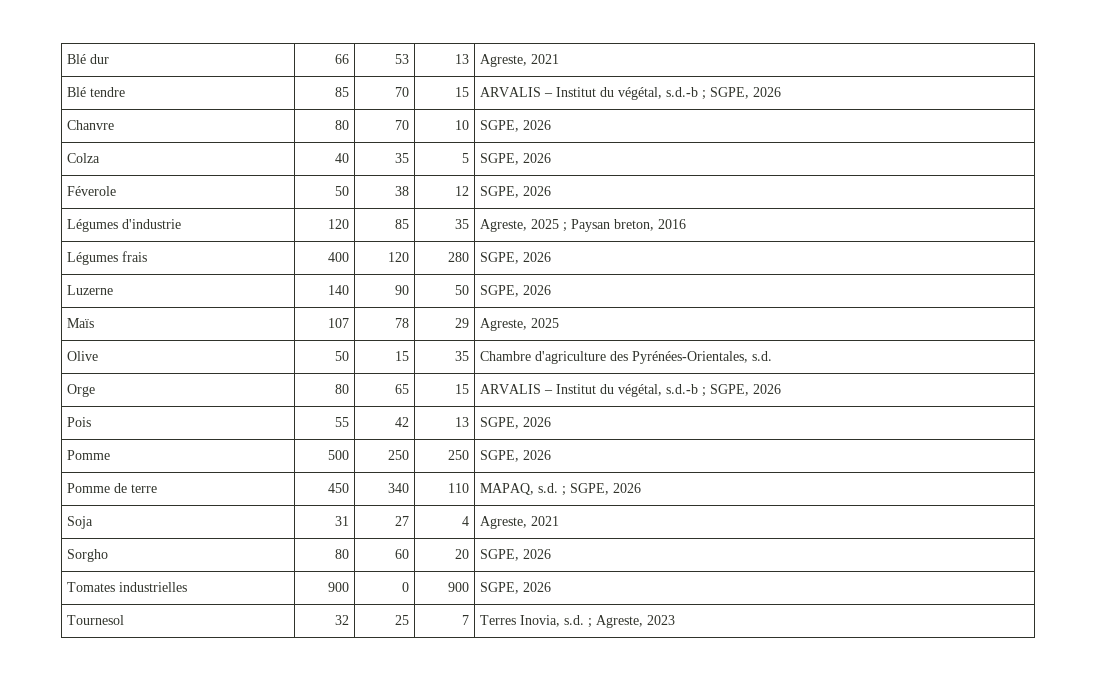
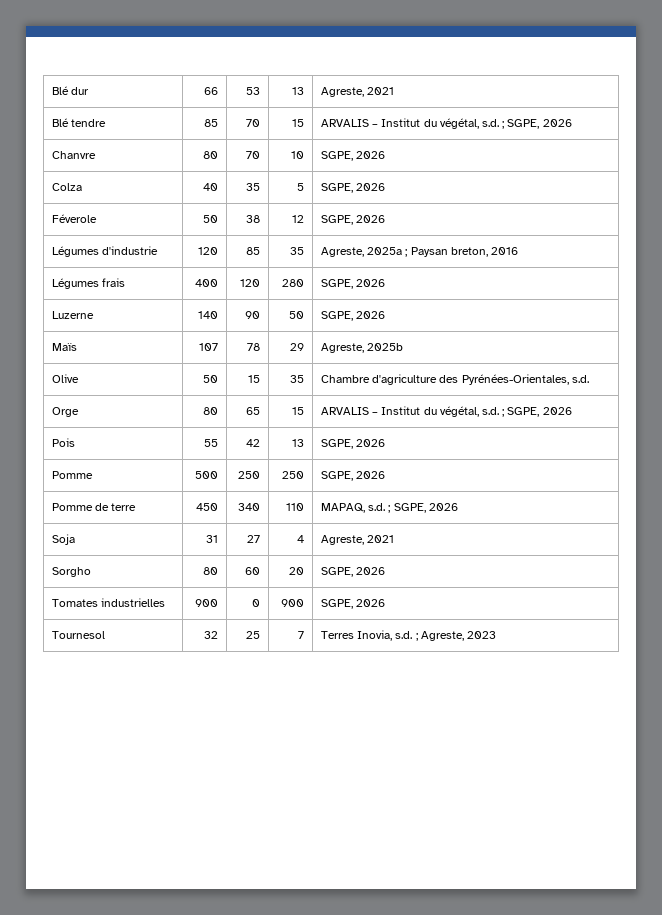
[666,87,699,97] s.d.-b -> [481,119,499,127] s.d.
[531,219,560,229] 2025 -> [367,247,403,255] 2025a
[531,318,560,328] 2025 -> [367,343,404,351] 2025b
[666,384,699,394] s.d.-b -> [481,407,499,415] s.d.

